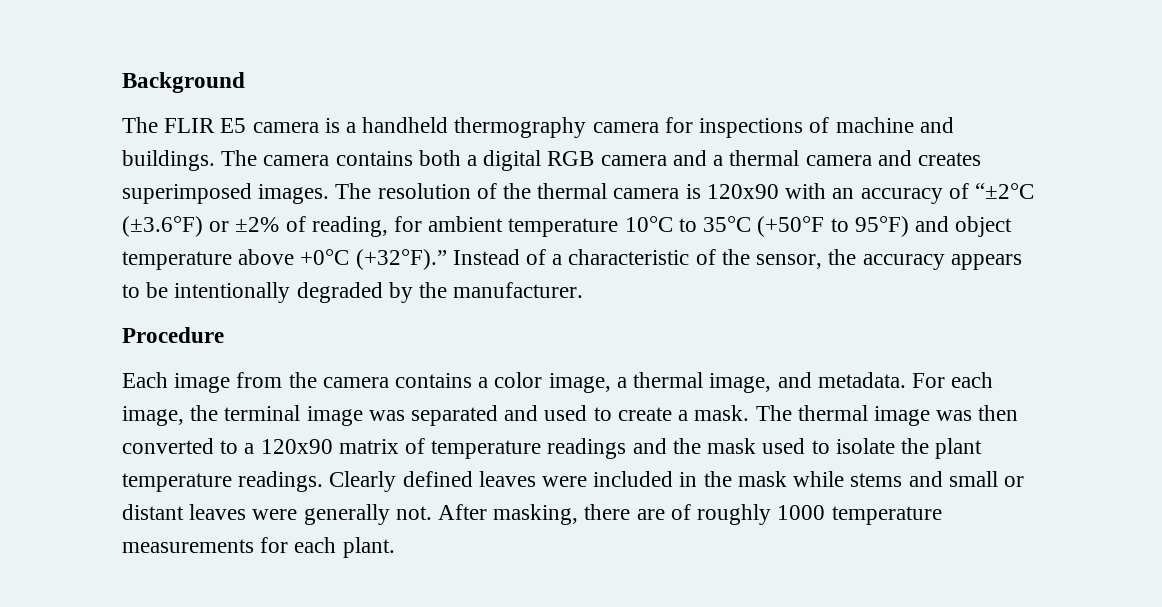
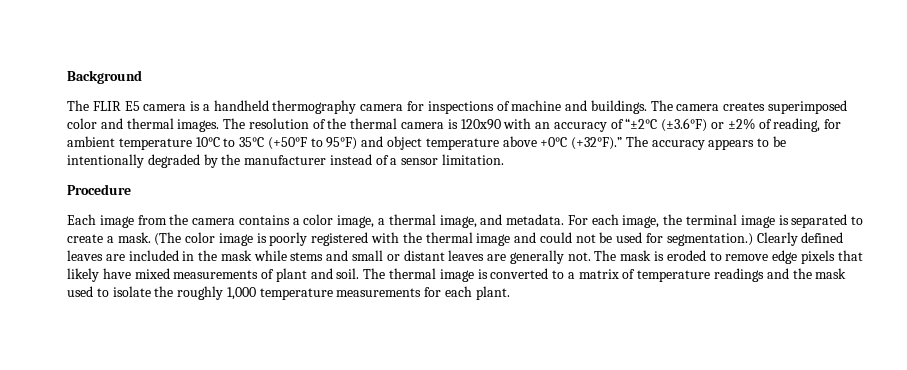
[335,150,981,171] [122,183,252,204] contains both a digital RGB camera and a thermal camera and creates superimposed -> [723,100,848,114] [67,118,174,129] creates superimposed color and thermal
[452,249,857,269] Instead of a characteristic of the sensor, the -> [625,136,648,147] The
[453,282,584,298] manufacturer. -> [244,154,505,165] manufacturer instead of a sensor limitation.
[368,405,750,426] was separated and used to create a mask. -> [778,214,864,228] [67,232,844,246] [67,250,863,264] [67,268,360,282] is separated to create a mask. (The color image is poorly registered with the thermal image and could not be used for segmentation.) Clearly defined leaves are included in the mask while stems and small or distant leaves are generally not. The mask is eroded to remove edge pixels that likely have mixed measurements of plant and soil.
[936,405,1019,421] was then -> [477,269,488,279] is
[260,439,333,454] 120x90 -> (575, 275) none
[935,438,983,459] [122,471,1024,492] [122,504,826,525] plant temperature readings. Clearly defined leaves were included in the mask while stems and small or distant leaves were generally not. After masking, there are of roughly 1000 -> [177,286,256,300] roughly 1,000

